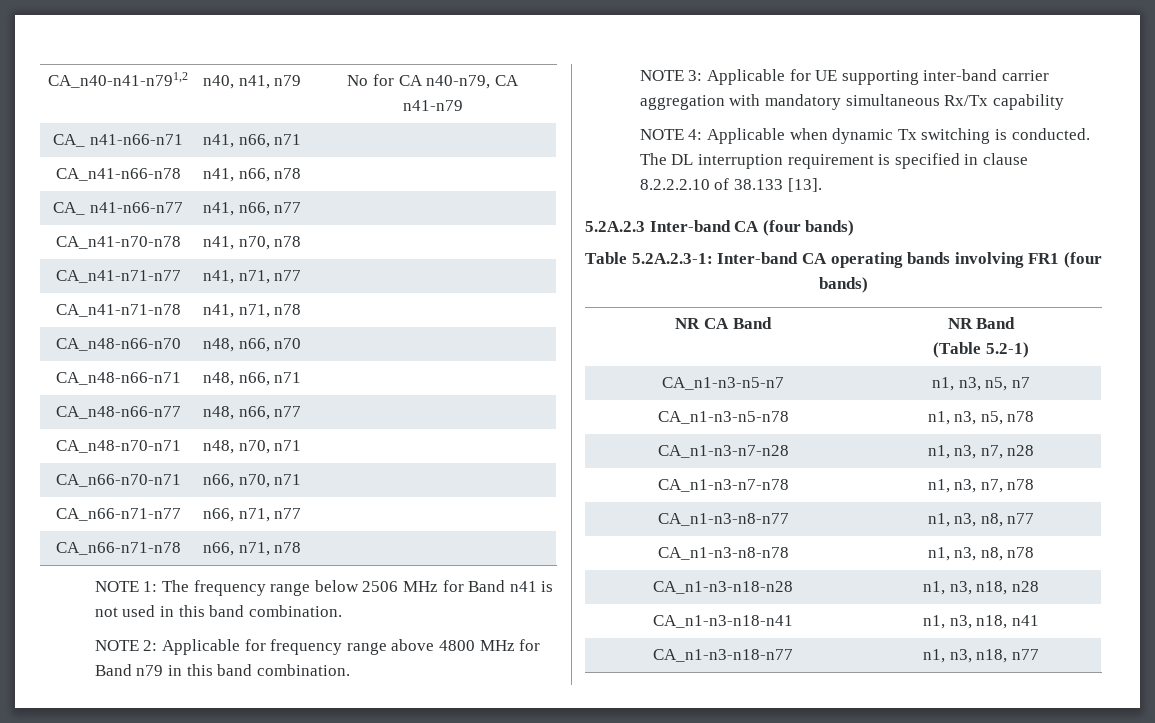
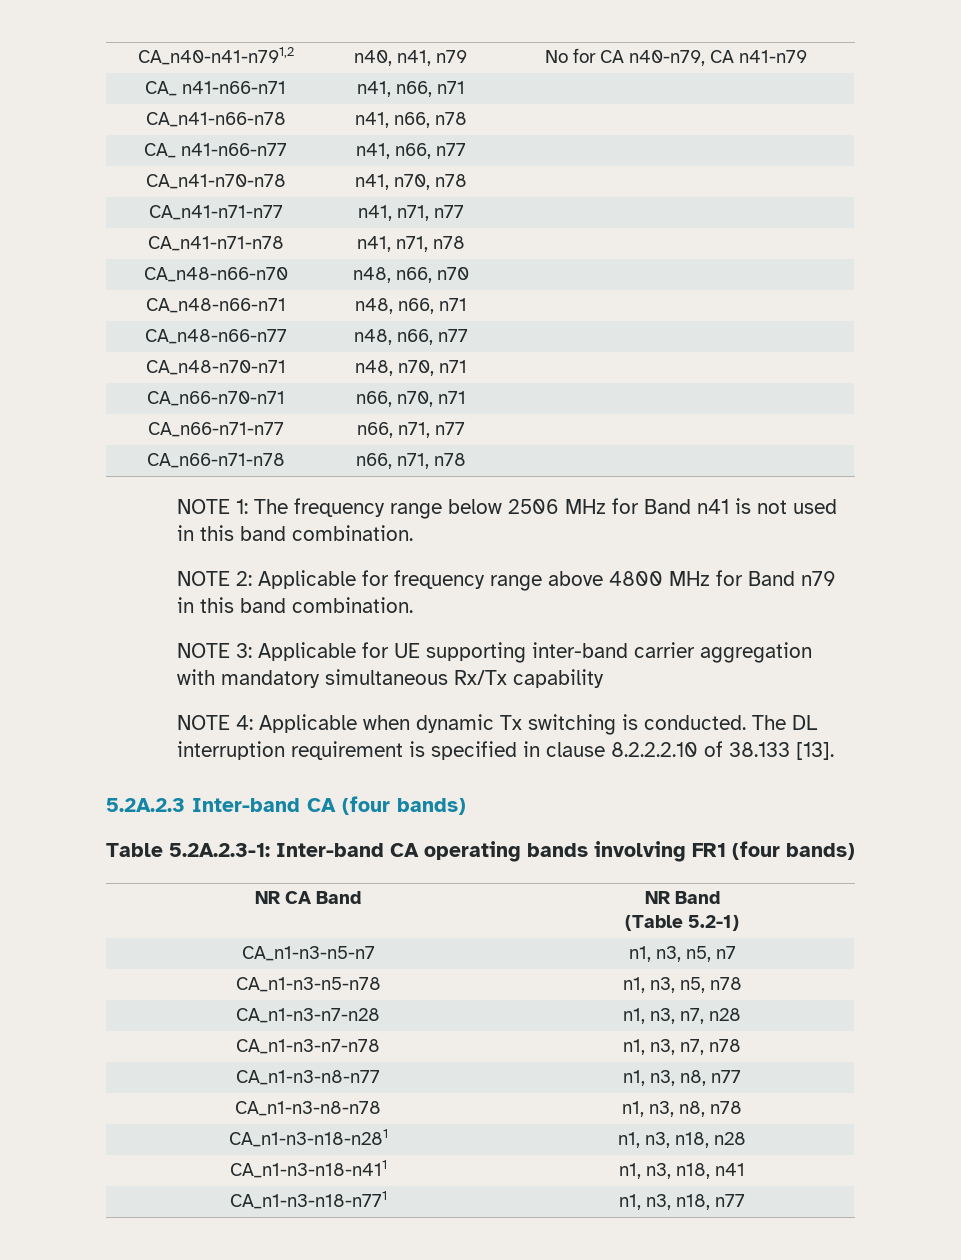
[653,581,793,594] CA_n1-n3-n18-n28 -> [228,1129,388,1147] CA_n1-n3-n18-n281
[653,615,793,628] CA_n1-n3-n18-n41 -> [229,1160,387,1178] CA_n1-n3-n18-n411
[653,649,793,662] CA_n1-n3-n18-n77 -> [229,1191,387,1209] CA_n1-n3-n18-n771

